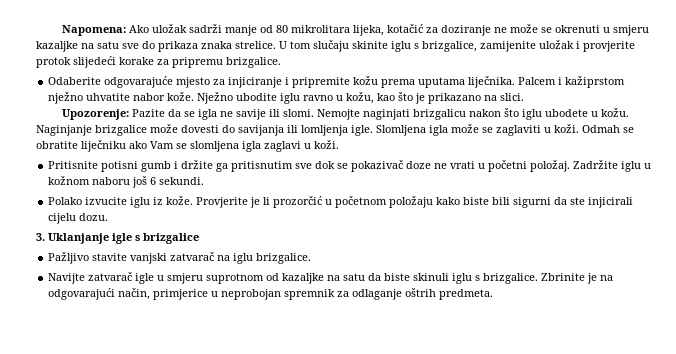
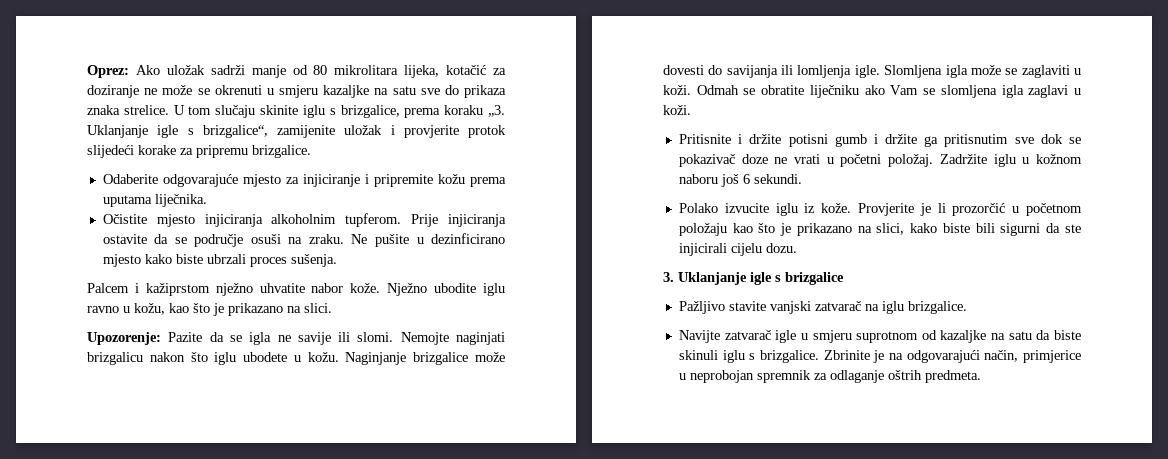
[61,25,126,36] Napomena: -> [87,65,129,78] Oprez:
(477, 46) none -> [404,105,505,118] [87,125,268,138] prema koraku „3. Uklanjanje igle s brizgalice“,
(516, 82) none -> [102,213,506,227] [102,233,505,247] [102,254,337,267] // Očistite mjesto injiciranja alkoholnim tupferom. Prije injiciranja ostavite da se područje osuši na zraku. Ne pušite u dezinficirano mjesto kako biste ubrzali proces sušenja. //
(99, 165) none -> [738,134,782,144] i držite
(434, 202) none -> [732,223,905,236] kao što je prikazano na slici,

